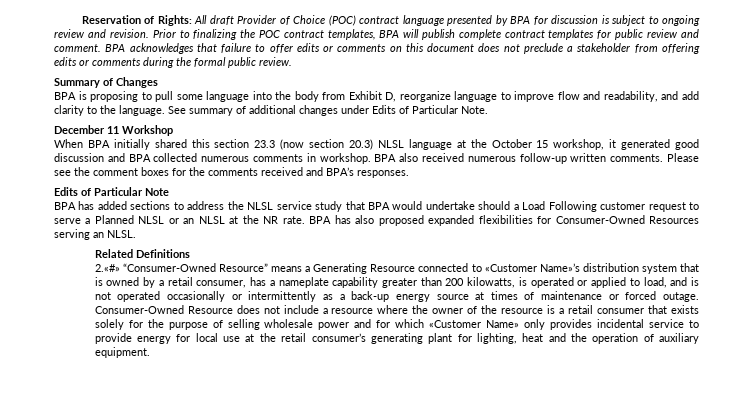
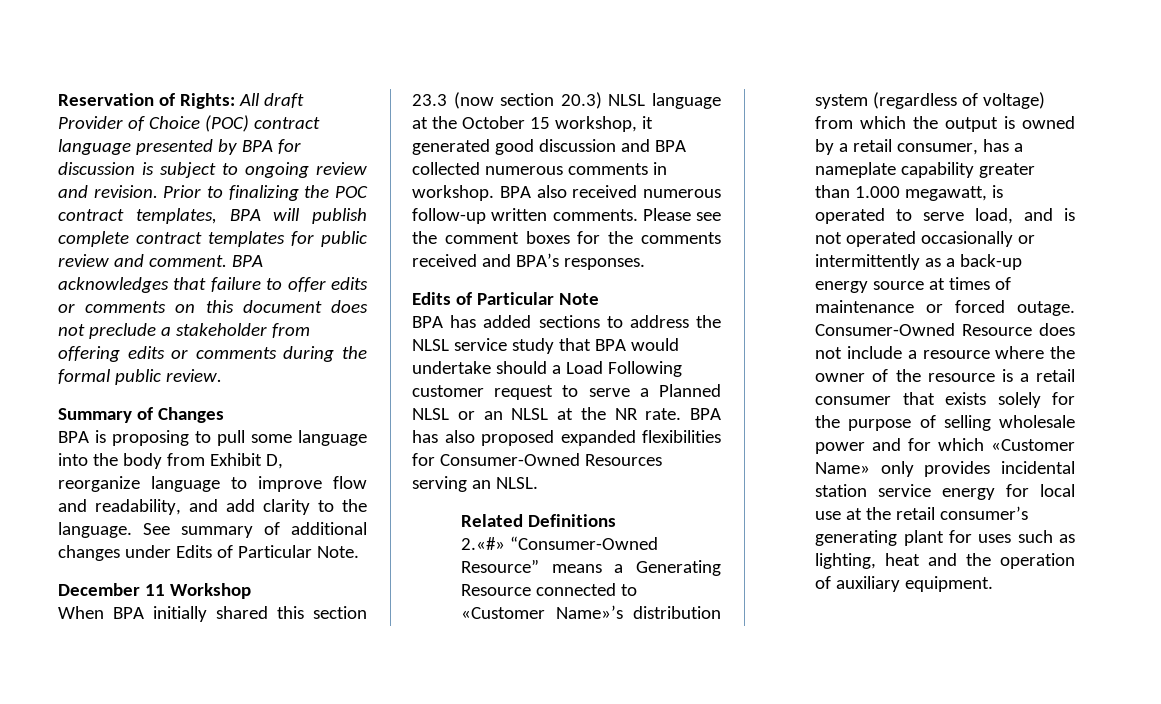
[680,263,700,272] that -> [873,92,1046,109] [815,116,999,132] (regardless of voltage) from which the output
[445,277,640,288] 200 kilowatts, is operated or applied to -> [855,185,1004,201] [815,208,965,224] 1.000 megawatt, is operated to serve
[649,319,700,328] [94,333,132,344] service to provide -> [815,484,932,497] station service
(472, 338) none -> [978,530,1075,543] uses such as

